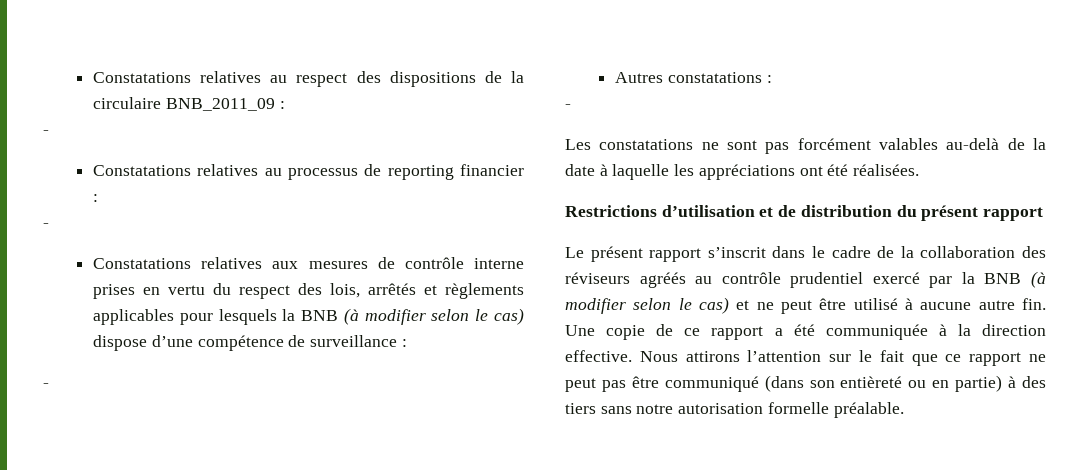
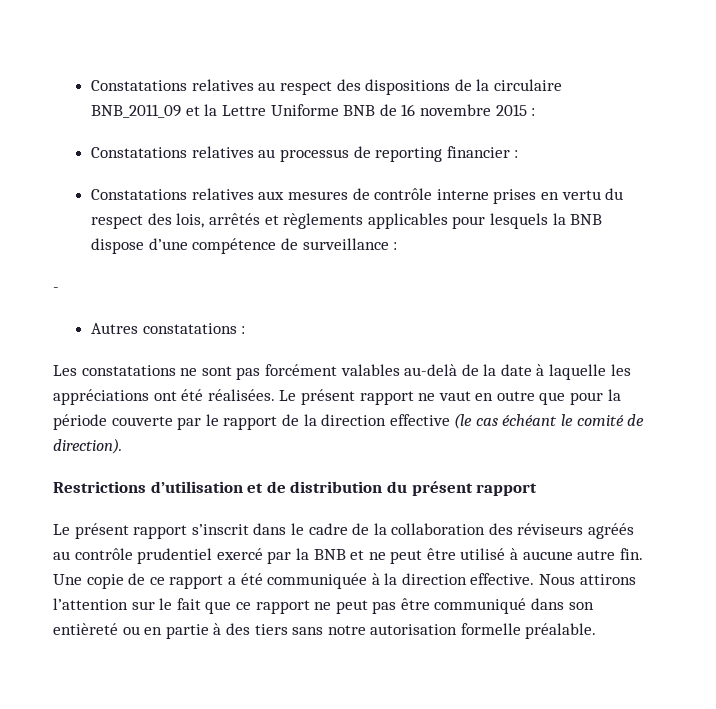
[279,101,285,109] [43,130,49,135] : // - -> [185,104,536,116] et la Lettre Uniforme BNB de 16 novembre 2015 :
[43,223,49,228] // - -> (519, 154) none
[343,308,524,325] (à modifier selon le cas) -> (603, 219) none
[565,104,571,109] // - -> (246, 330) none
(920, 170) none -> [279,389,621,405] [53,413,645,430] [53,438,122,454] Le présent rapport ne vaut en outre que pour la période couverte par le rapport de la direction effective (le cas échéant le comité de direction).
[1031,271,1046,288] [565,297,729,314] (à modifier selon le cas) -> (346, 554) none
[764,375,804,392] (dans -> [531,598,565,610] dans
[955,375,1003,392] partie) -> [165,624,209,639] partie

